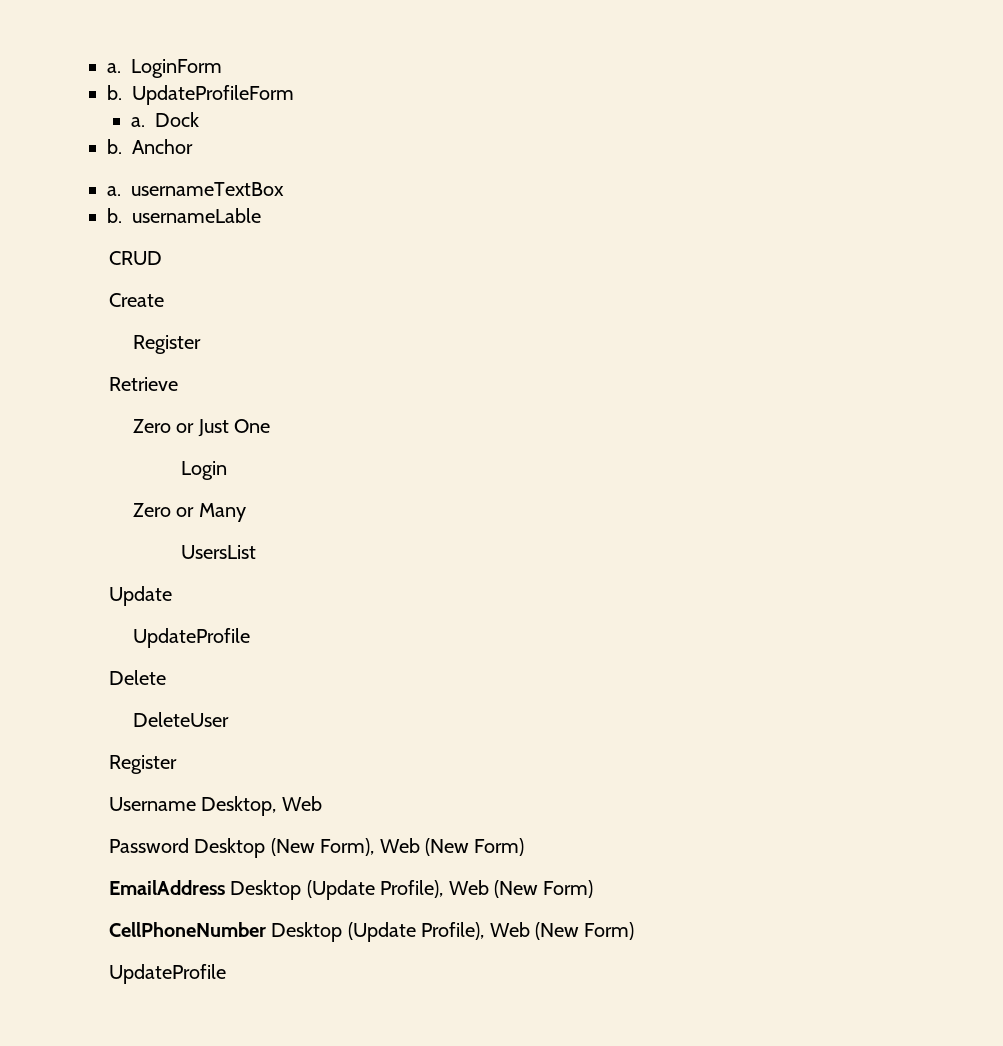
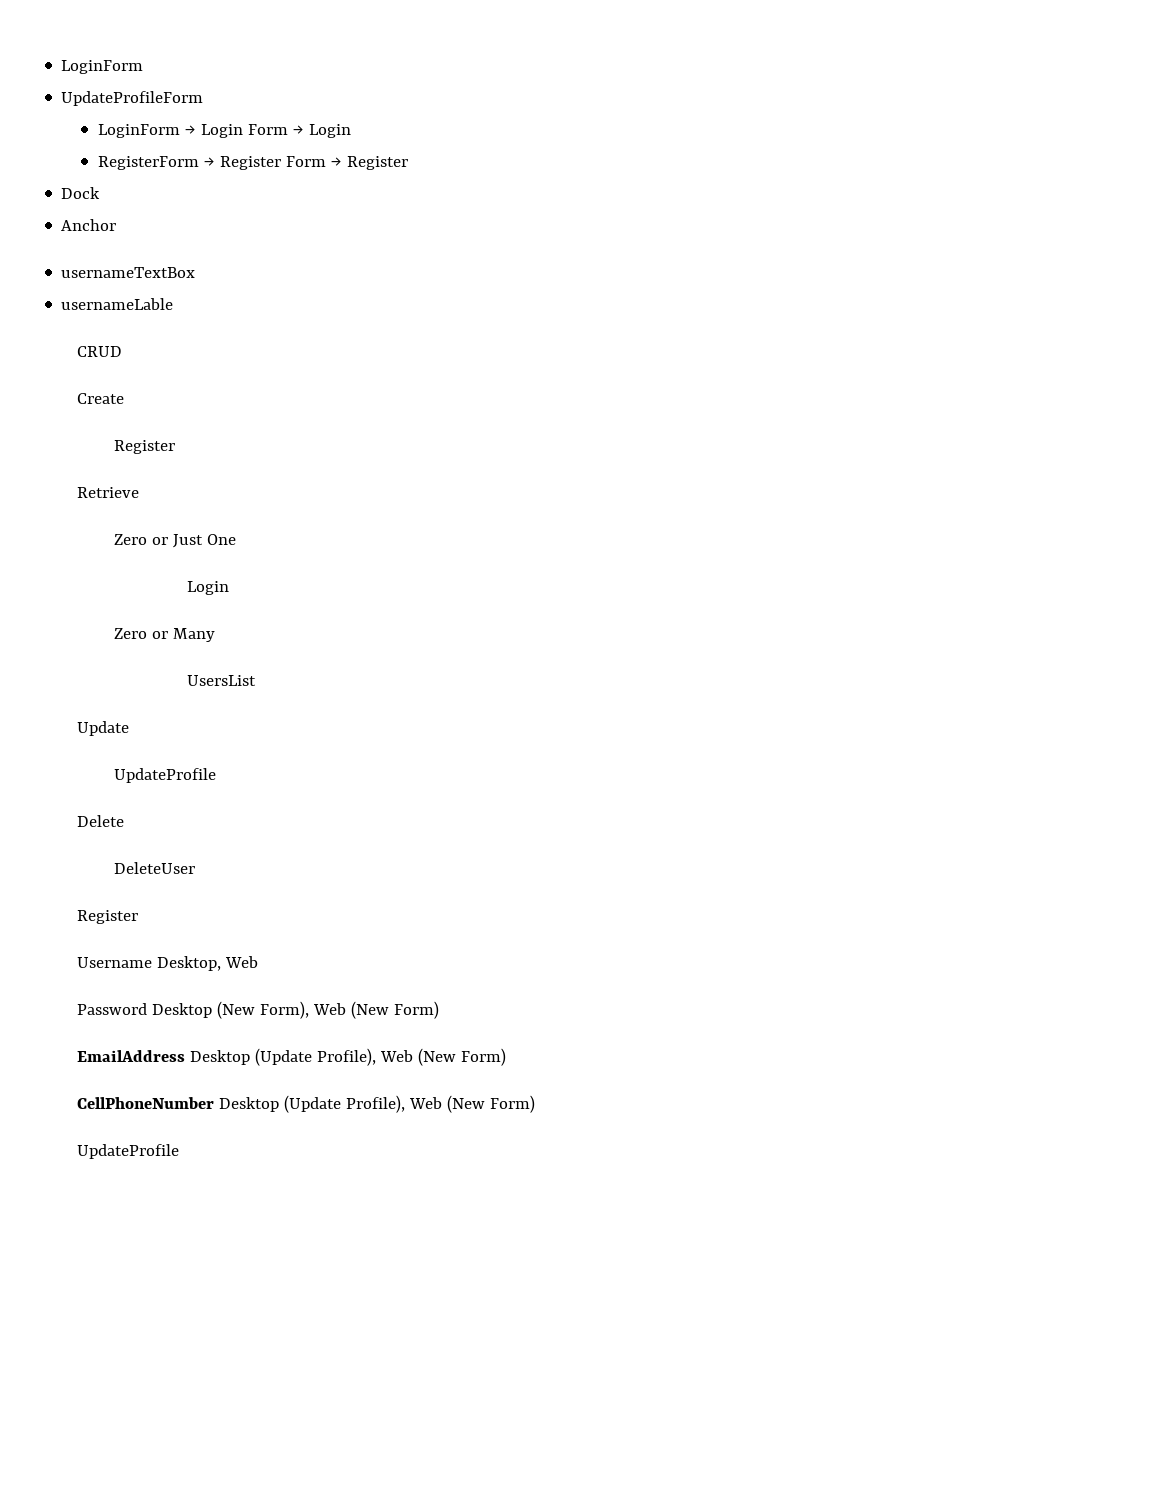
[107,63,121,73] a. -> (61, 67) none
[107,85,122,100] b. -> (144, 67) none
[130,117,145,127] a. -> [97,124,351,138] [97,156,408,170] LoginForm → Login Form → Login // RegisterForm → Register Form → Register //
[107,139,122,154] b. -> (101, 193) none
[107,186,121,196] a. -> (117, 225) none
[107,208,122,223] b. -> (196, 272) none

